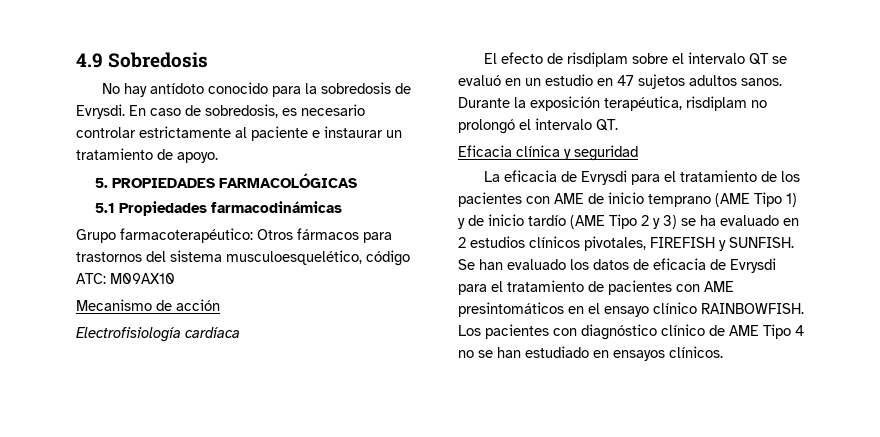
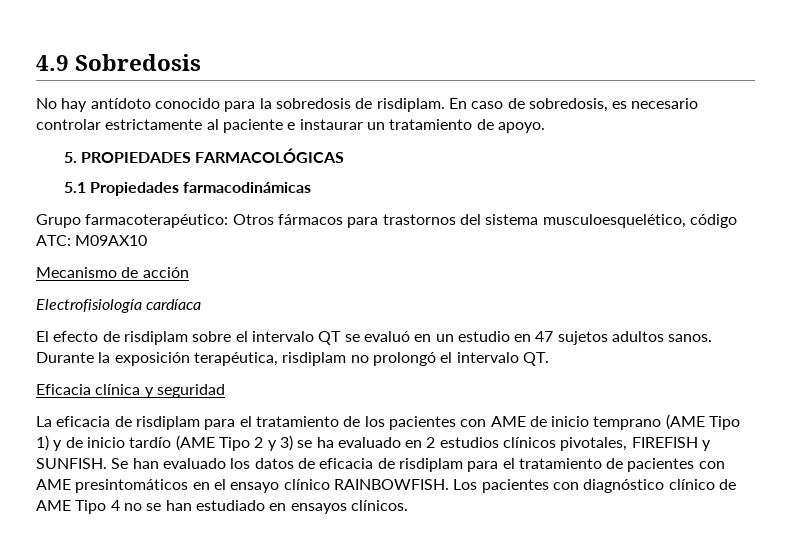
[76,104,125,119] Evrysdi. -> [376,98,445,112] risdiplam.
[580,170,627,185] Evrysdi -> [135,416,200,430] risdiplam
[730,258,776,273] Evrysdi -> [398,458,463,472] risdiplam

